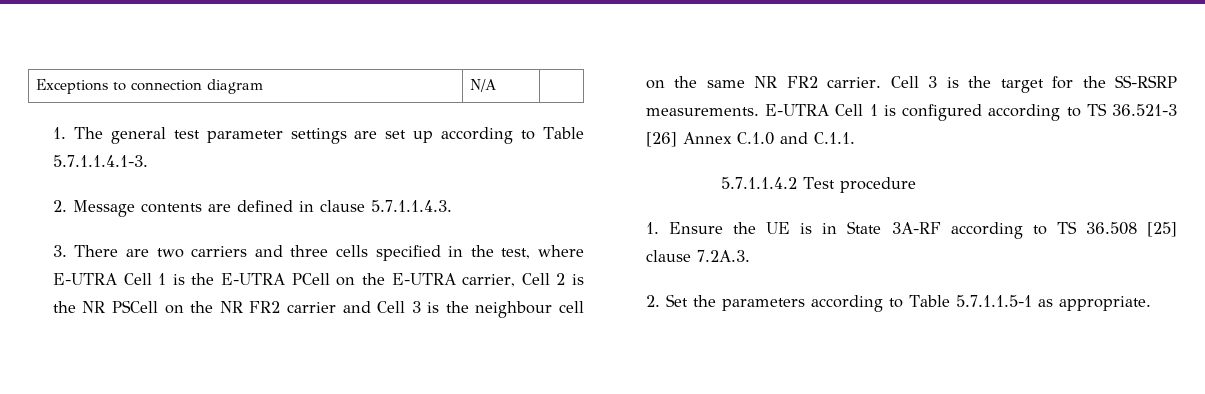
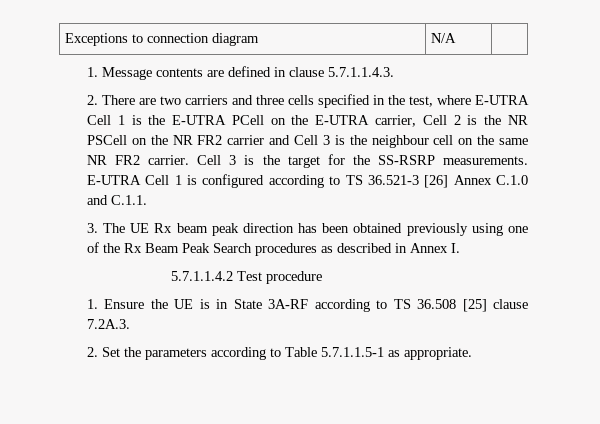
[73,127,585,144] [52,155,148,167] [52,200,67,212] The general test parameter settings are set up according to Table 5.7.1.1.4.1-3. // 2. -> (98, 72) none
[52,245,67,257] 3. -> [86,95,98,105] 2.
(855, 138) none -> [86,223,529,236] [86,242,460,256] // 3. The UE Rx beam peak direction has been obtained previously using one of the Rx Beam Peak Search procedures as described in Annex I.

